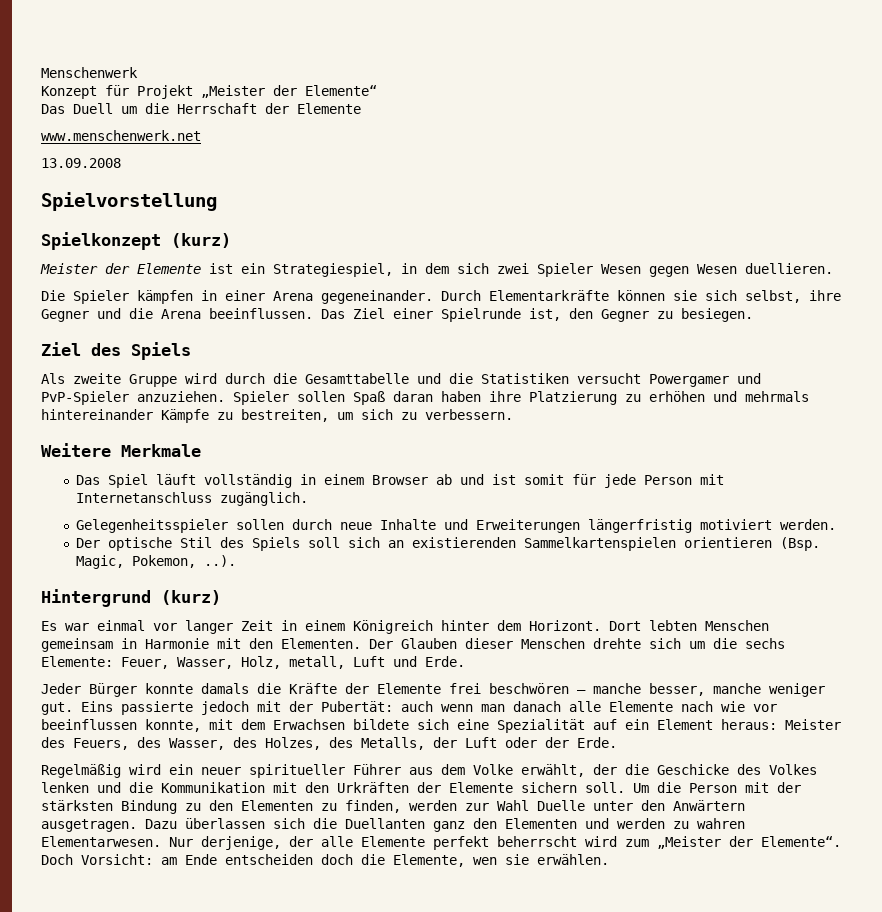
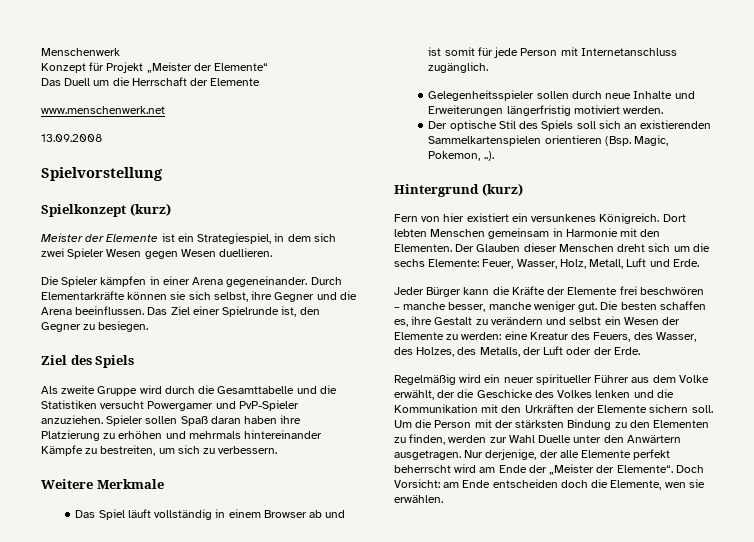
[41,620,601,634] Es war einmal vor langer Zeit in einem Königreich hinter dem Horizont. -> [394,213,660,224] Fern von hier existiert ein versunkenes Königreich.
[593,638,641,649] drehte -> [617,244,646,252] dreht
[289,656,345,669] metall, -> [589,259,624,269] Metall,
[145,683,249,694] konnte damals -> [463,287,490,295] kann
[81,701,777,715] [41,719,841,733] Eins passierte jedoch mit der Pubertät: auch wenn man danach alle Elemente nach wie vor beeinflussen konnte, mit dem Erwachsen bildete sich eine Spezialität auf ein Element heraus: Meister -> [600,301,706,310] [394,316,681,327] [394,331,569,340] Die besten schaffen es, ihre Gestalt zu verändern und selbst ein Wesen der Elemente zu werden: eine Kreatur
[145,818,745,832] [41,836,161,847] Dazu überlassen sich die Duellanten ganz den Elementen und werden zu wahren Elementarwesen. -> (461, 455) none
[625,839,649,847] zum -> [479,465,547,473] am Ende der

